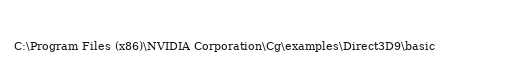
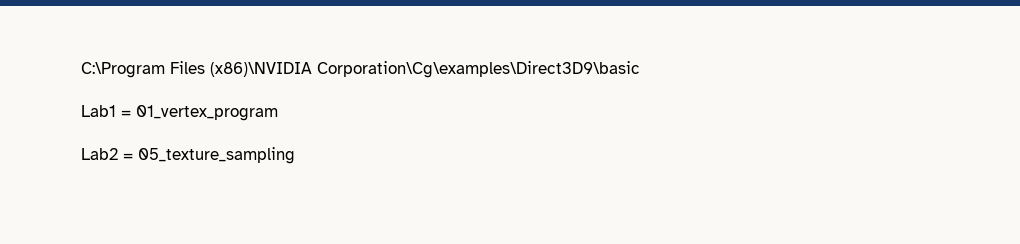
(435, 46) none -> [81,105,278,121] [81,147,295,164] // Lab1 = 01_vertex_program // Lab2 = 05_texture_sampling

